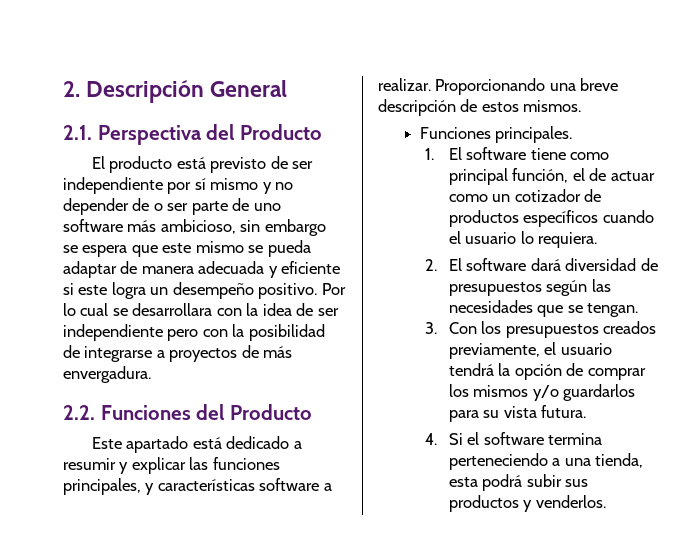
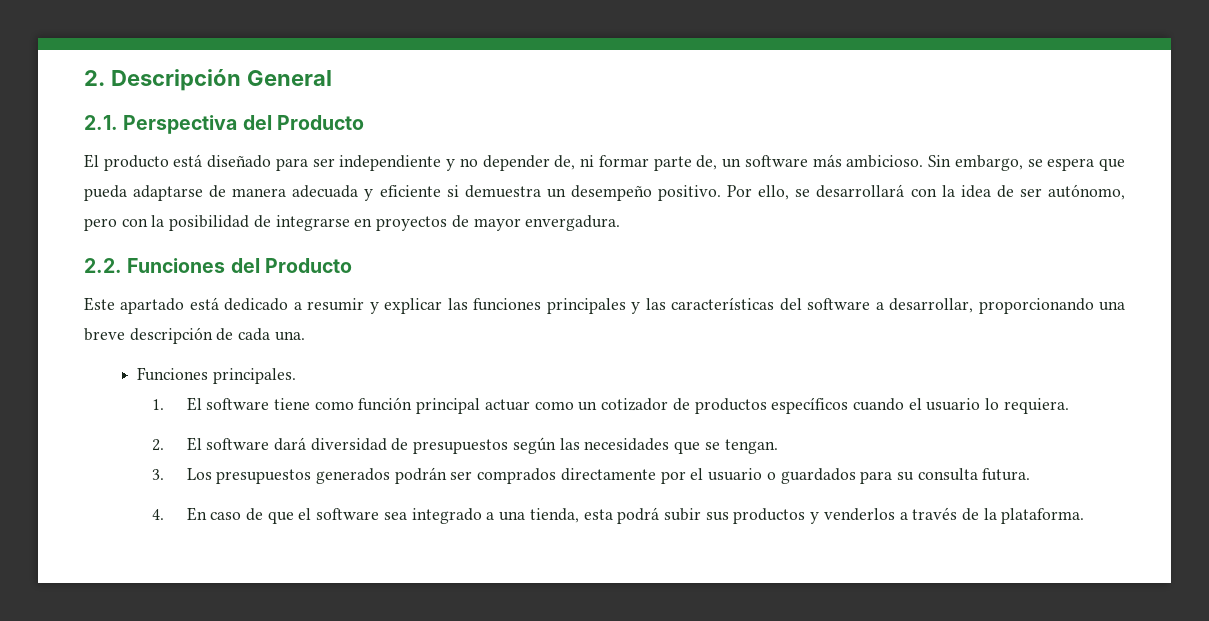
[210,156,314,173] [63,177,294,194] [63,198,281,215] [63,219,326,236] [63,240,311,257] [63,261,117,278] previsto de ser independiente por sí mismo y no depender de o ser parte de uno software más ambicioso, sin embargo se espera que este mismo se pueda adaptar -> [207,154,1126,171] [84,185,204,201] diseñado para ser independiente y no depender de, ni formar parte de, un software más ambicioso. Sin embargo, se espera que pueda adaptarse
[78,282,146,299] este logra -> [464,185,541,198] demuestra
[63,303,213,316] lo cual se desarrollara -> [758,184,905,200] ello, se desarrollará
[63,324,163,341] independiente -> [1047,184,1125,200] autónomo,
[156,350,165,358] a -> [354,218,373,227] en
[263,346,293,358] más -> [473,218,521,231] mayor
[63,478,332,495] [378,78,546,95] principales, y características software a realizar. Proporcionando -> [546,297,1094,314] principales y las características del software a desarrollar, proporcionando
[481,100,582,112] estos mismos. -> [238,328,305,341] cada una.
[448,168,607,185] principal función, el de -> [358,397,481,414] función principal
[448,321,657,338] [448,342,612,359] [448,363,646,380] [448,384,636,401] Con los presupuestos creados previamente, el usuario tendrá la opción de comprar los mismos y/o guardarlos -> [186,467,856,484] Los presupuestos generados podrán ser comprados directamente por el usuario o guardados
[503,406,537,418] vista -> [917,468,978,481] consulta
[448,432,603,445] [448,453,548,470] Si el software termina perteneciendo -> [186,507,482,524] En caso de que el software sea integrado
[535,495,606,508] venderlos. -> [823,507,1085,524] venderlos a través de la plataforma.

